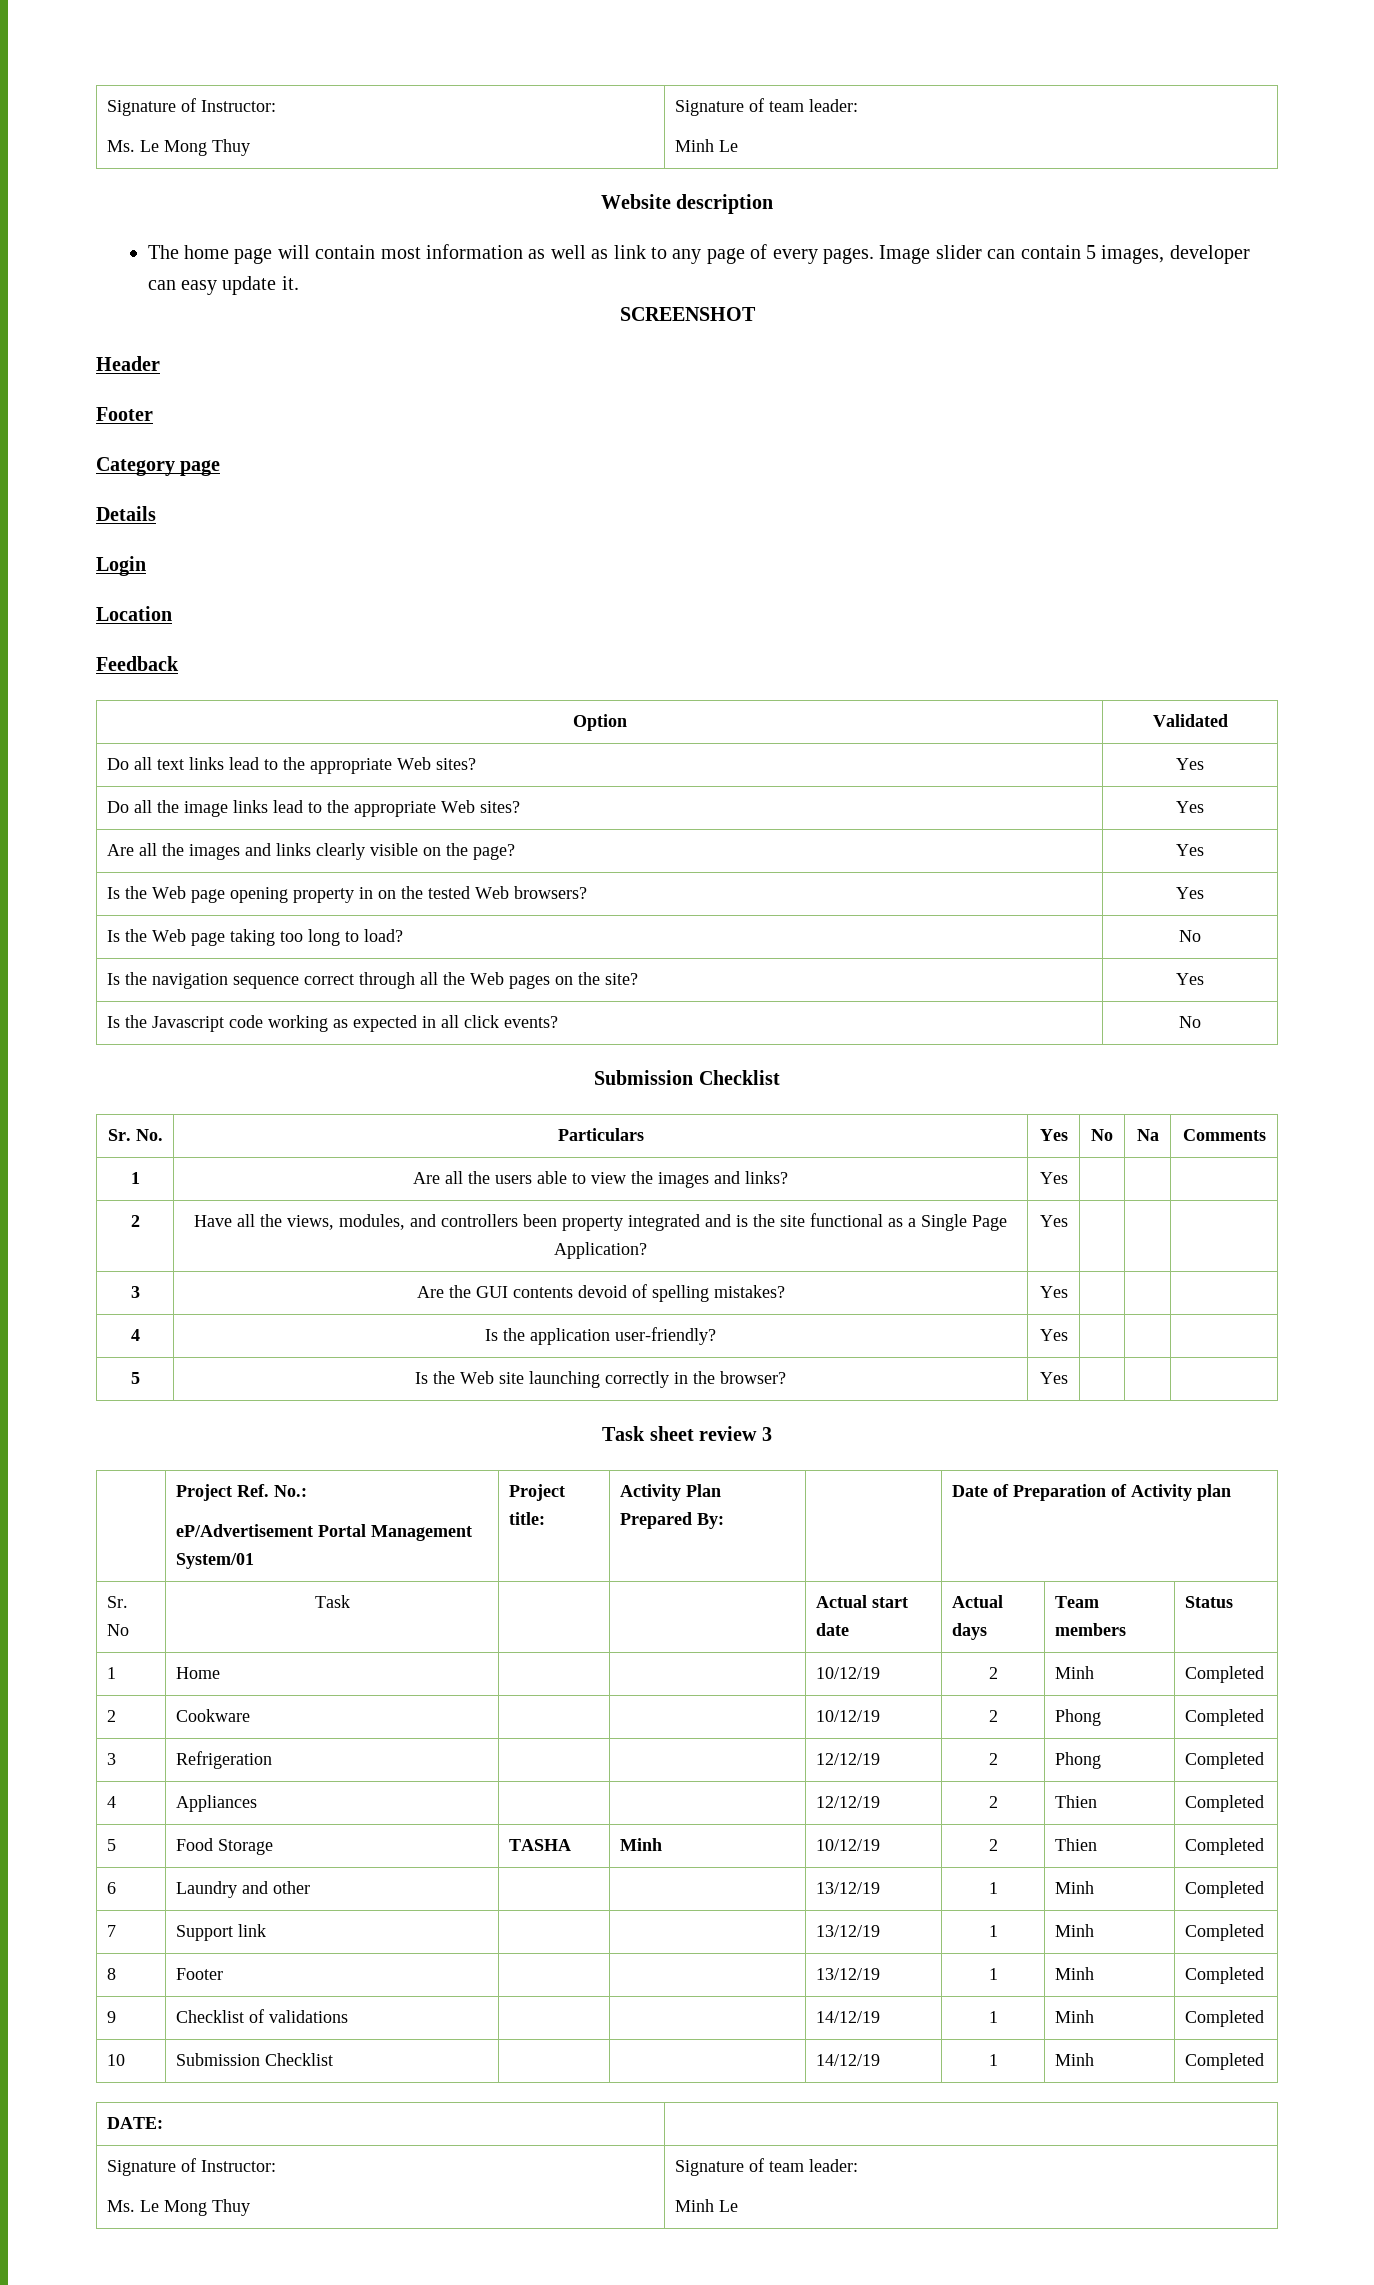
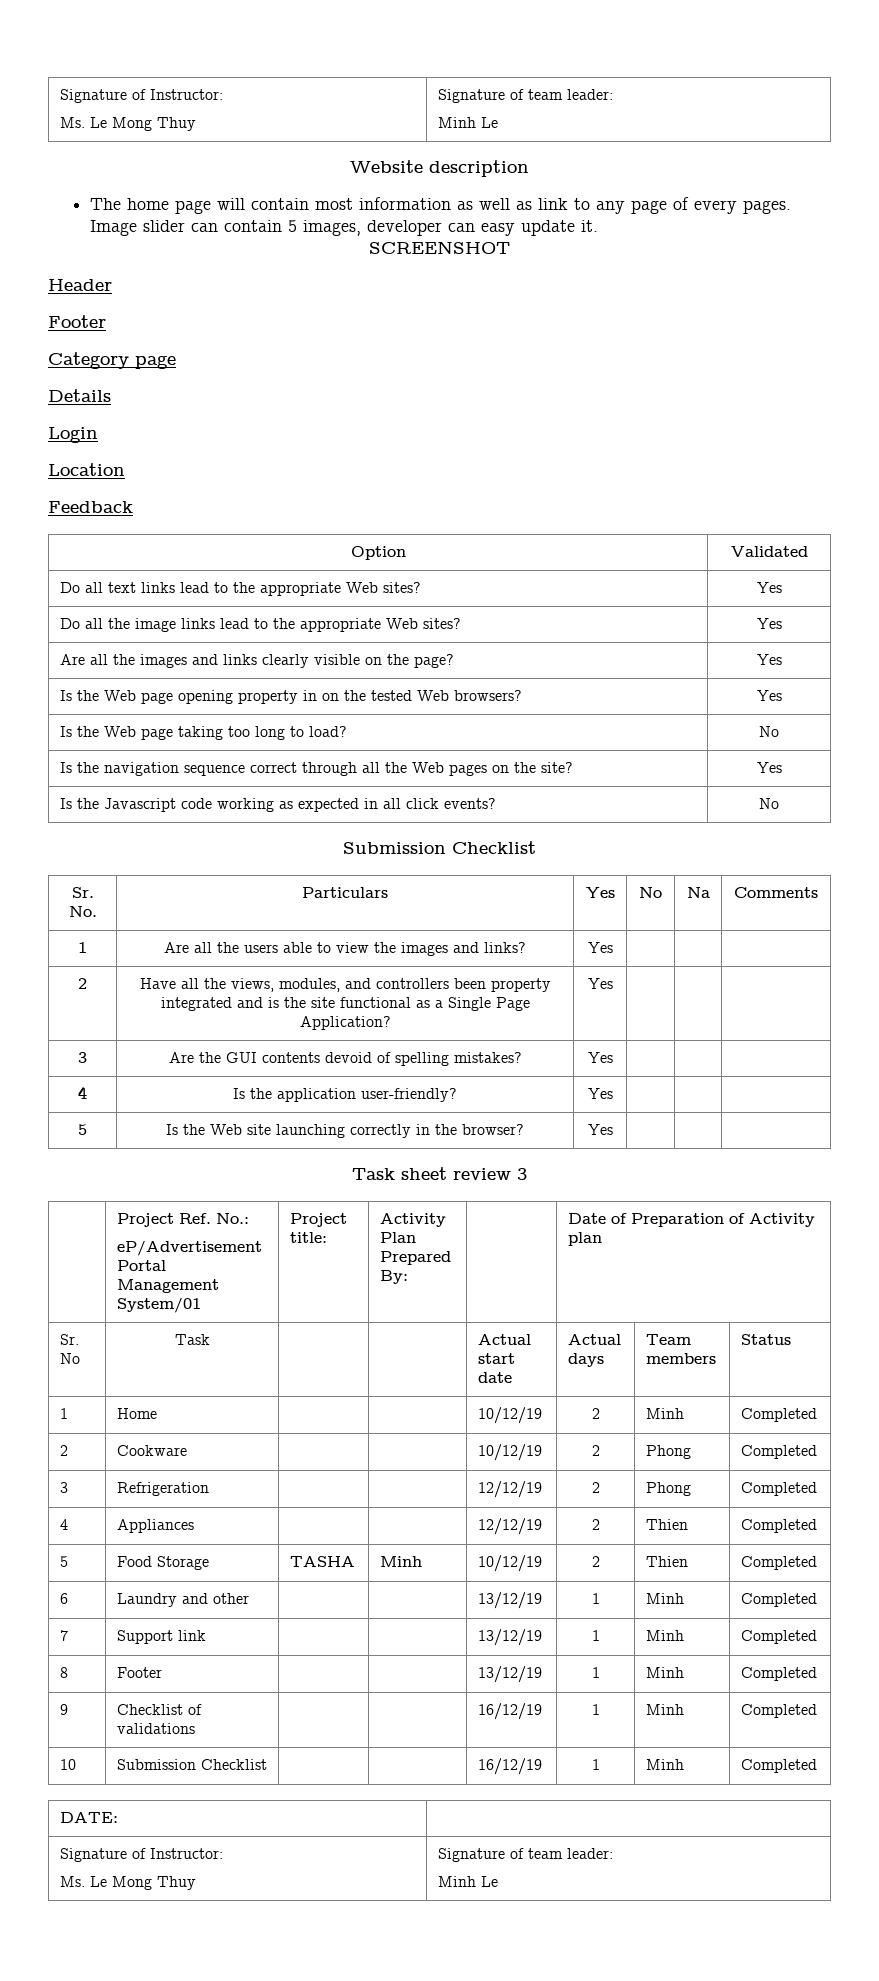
[816,2011,881,2023] 14/12/19 -> [477,1703,542,1720] 16/12/19
[816,2054,881,2066] 14/12/19 -> [477,1758,542,1775] 16/12/19

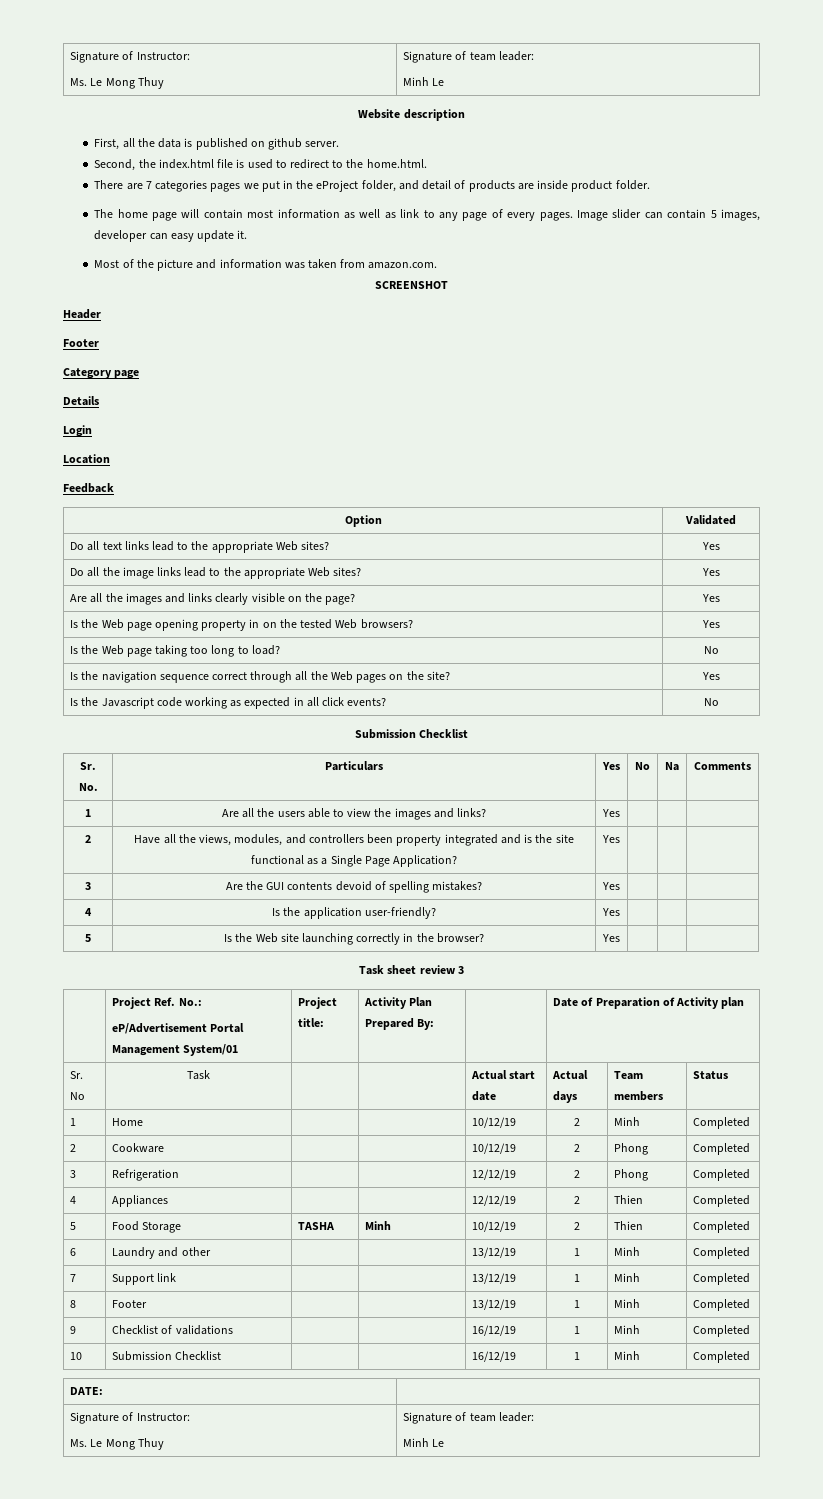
(529, 168) none -> [94,138,340,150] [94,159,427,171] [94,180,650,192] // First, all the data is published on github server. // Second, the index.html file is used to redirect to the home.html. // There are 7 categories pages we put in the eProject folder, and detail of products are inside product folder.
(599, 226) none -> [94,259,438,271] // Most of the picture and information was taken from amazon.com.

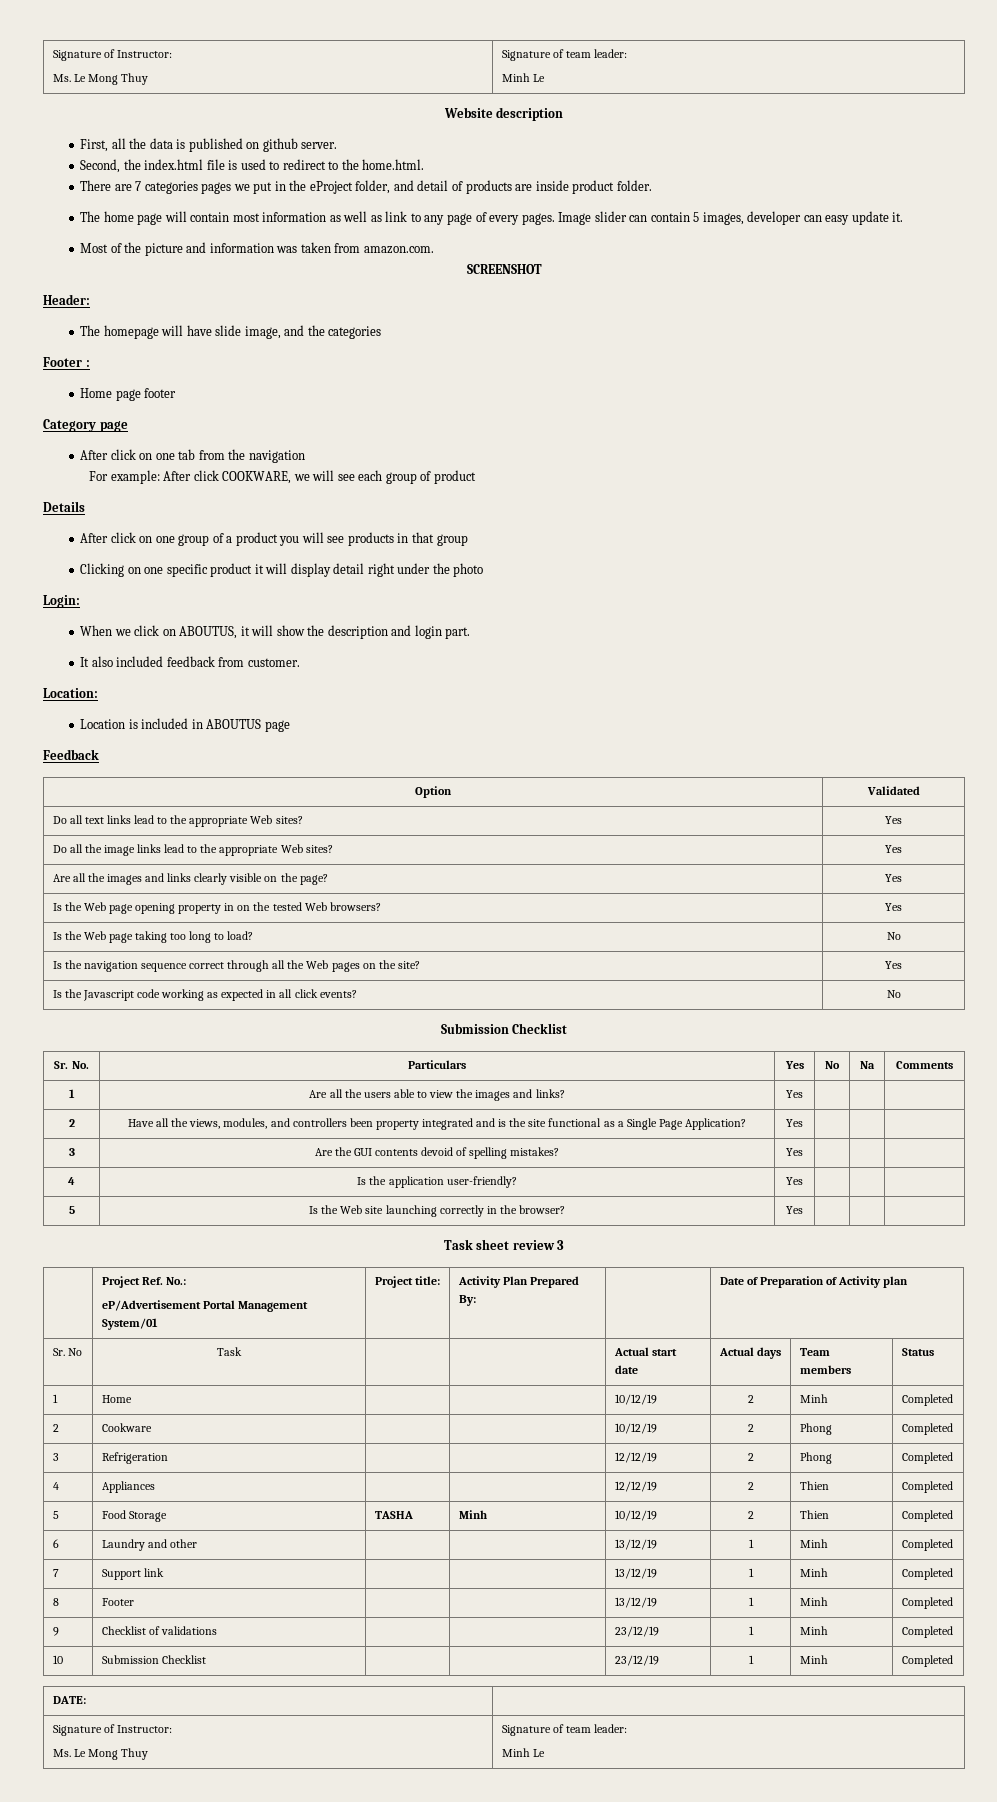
[63,309,101,319] [63,339,99,347] [63,368,140,379] [63,396,99,406] [63,425,92,437] [63,454,110,464] Header // Footer // Category page // Details // Login // Location -> [43,294,90,305] [80,325,382,339] [43,357,90,367] [80,388,177,401] [43,419,128,432] [80,449,305,463] [89,470,476,484] [43,501,85,512] [80,532,468,546] [80,563,484,577] [43,595,80,608] [80,625,471,639] [80,656,300,667] [43,688,98,698] [80,718,290,732] Header: // The homepage will have slide image, and the categories // Footer : // Home page footer // Category page // After click on one tab from the navigation // For example: After click COOKWARE, we will see each group of product // Details // After click on one group of a product you will see products in that group // Clicking on one specific product it will display detail right under the photo // Login: // When we click on ABOUTUS, it will show the description and login part. // It also included feedback from customer. // Location: // Location is included in ABOUTUS page
[472,1325,517,1336] 16/12/19 -> [614,1626,659,1637] 23/12/19
[472,1351,517,1362] 16/12/19 -> [614,1655,659,1666] 23/12/19

